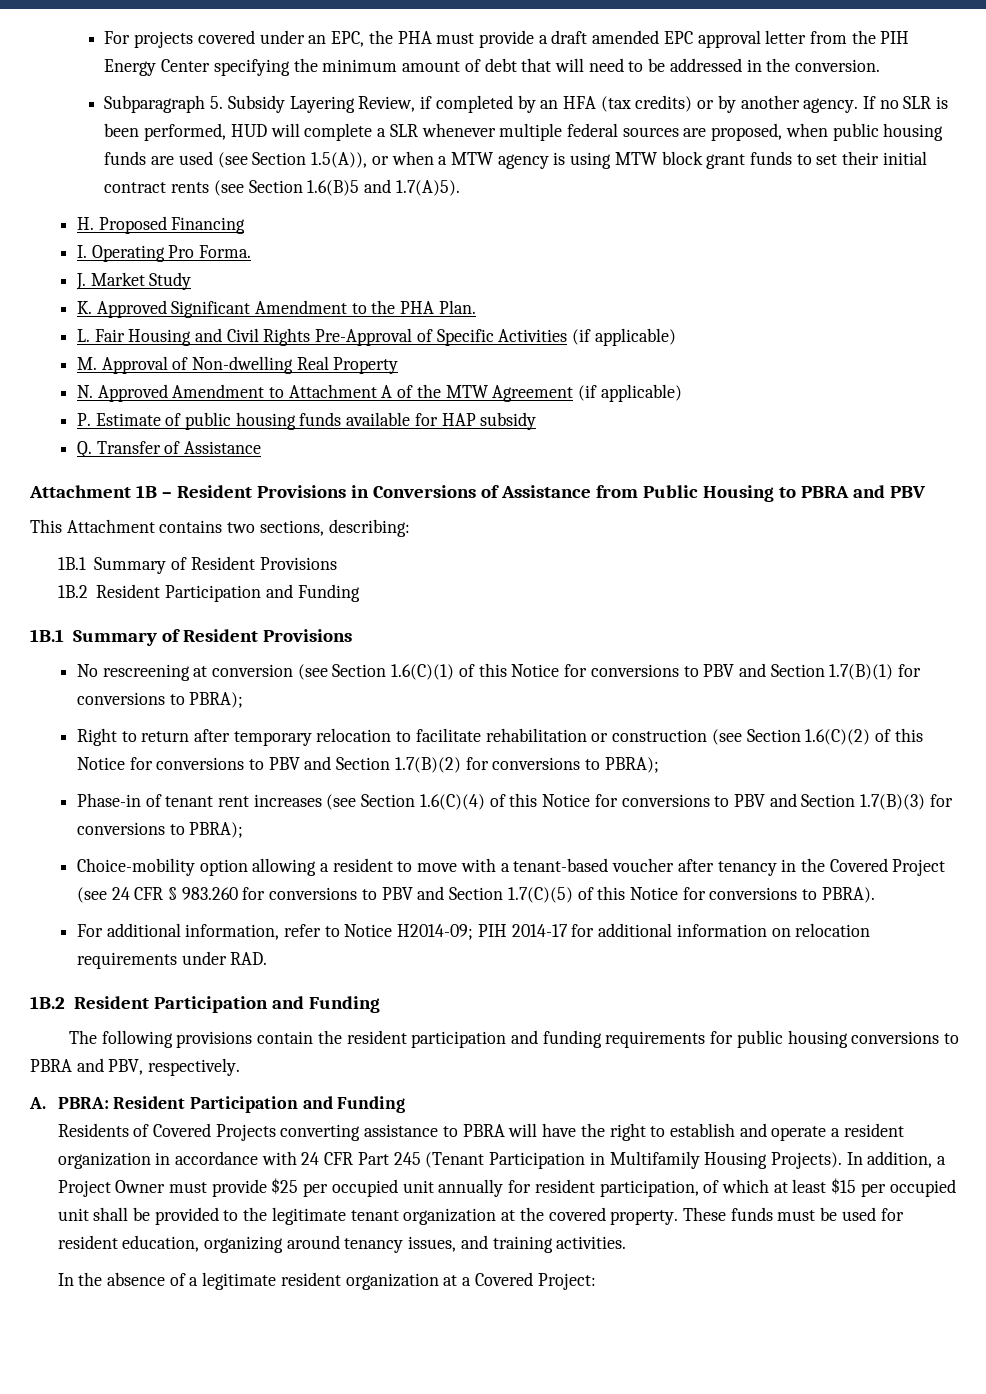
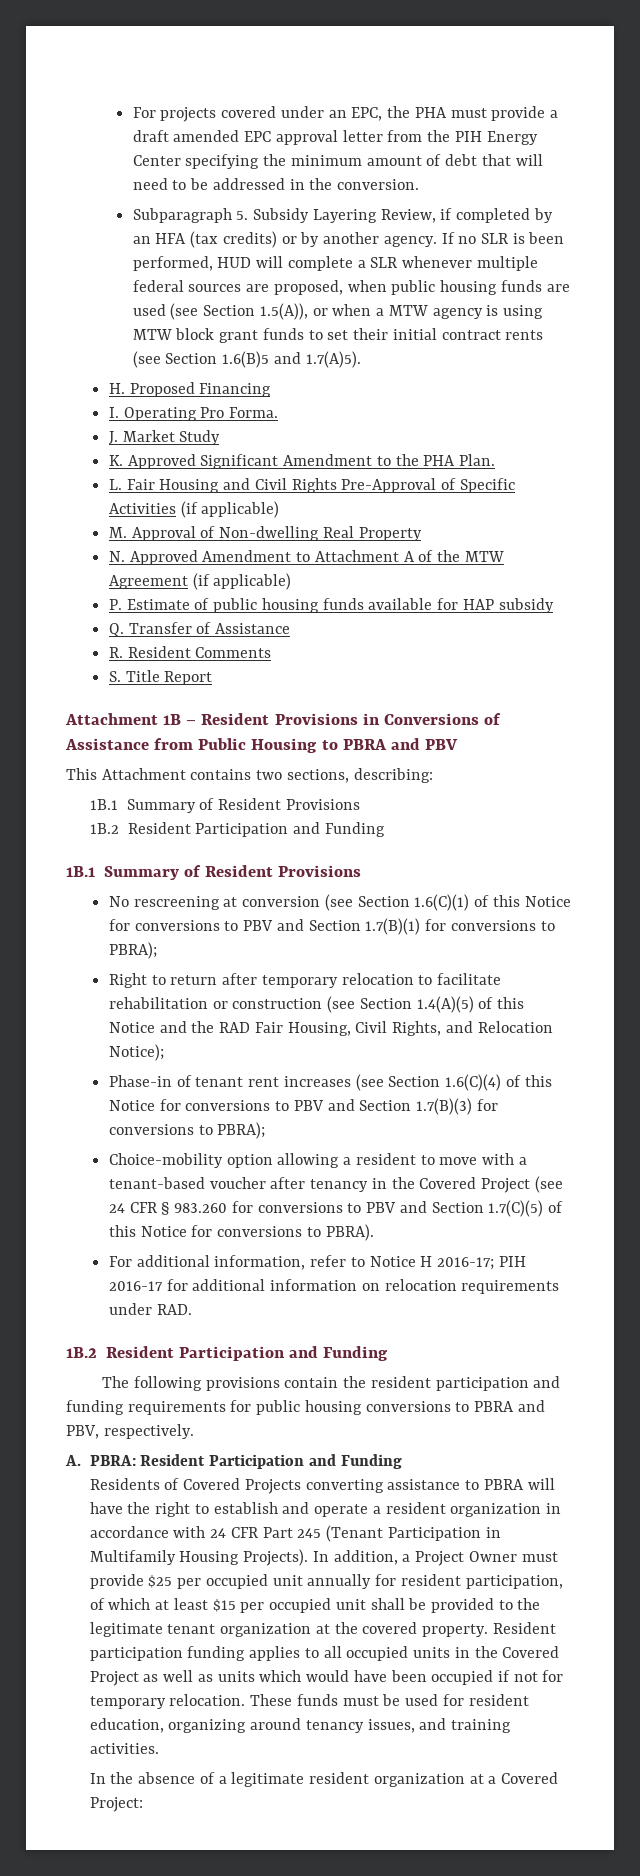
(262, 447) none -> [108,646,272,658] [108,670,213,685] // R. Resident Comments // S. Title Report
[805,728,923,745] [76,756,659,773] 1.6(C)(2) of this Notice for conversions to PBV and Section 1.7(B)(2) for conversions to PBRA); -> [416,996,525,1013] [108,1021,553,1036] [108,1044,164,1061] 1.4(A)(5) of this Notice and the RAD Fair Housing, Civil Rights, and Relocation Notice);
[397,924,568,940] H2014-09; PIH 2014-17 -> [420,1256,526,1270] [108,1281,163,1291] H 2016-17; PIH 2016-17
(679, 1217) none -> [492,1622,556,1634] [89,1646,560,1661] [89,1670,564,1686] [89,1694,246,1709] Resident participation funding applies to all occupied units in the Covered Project as well as units which would have been occupied if not for temporary relocation.

